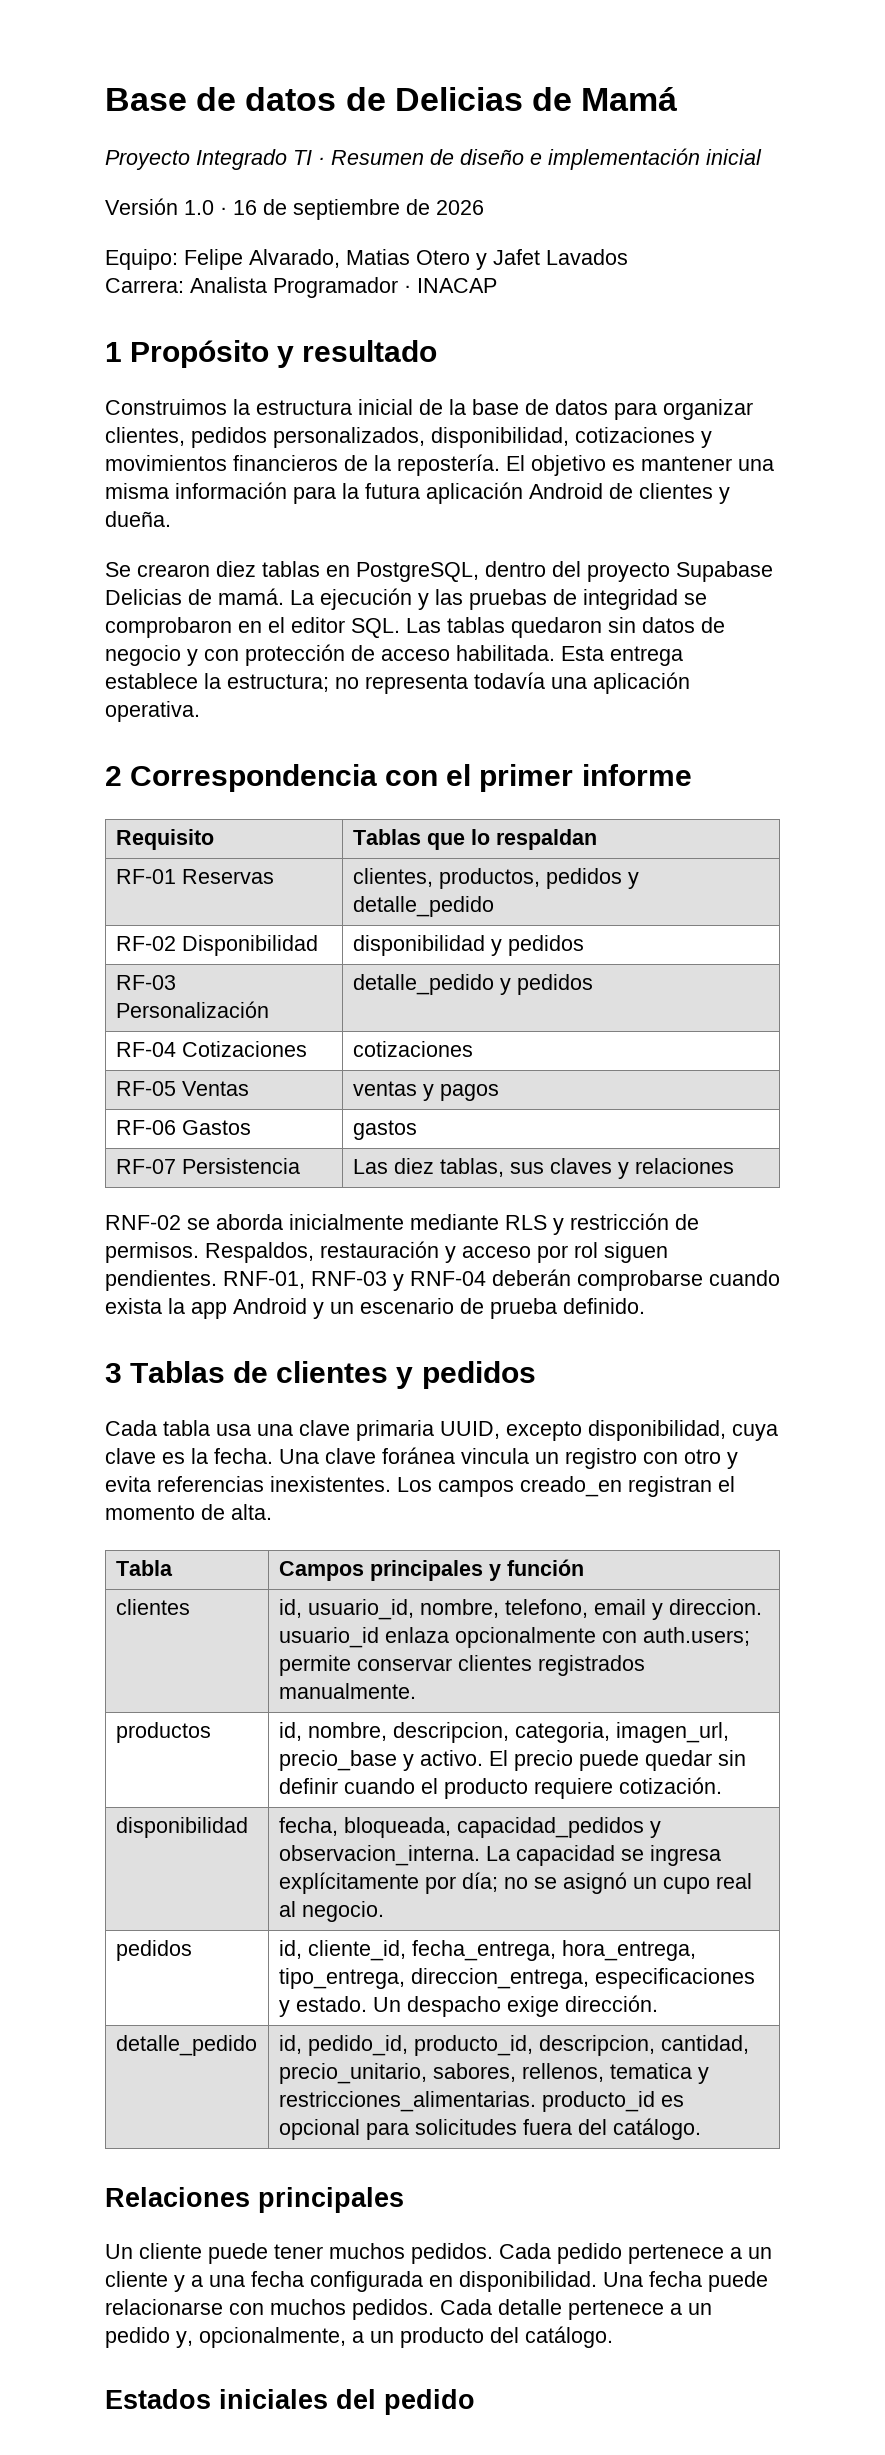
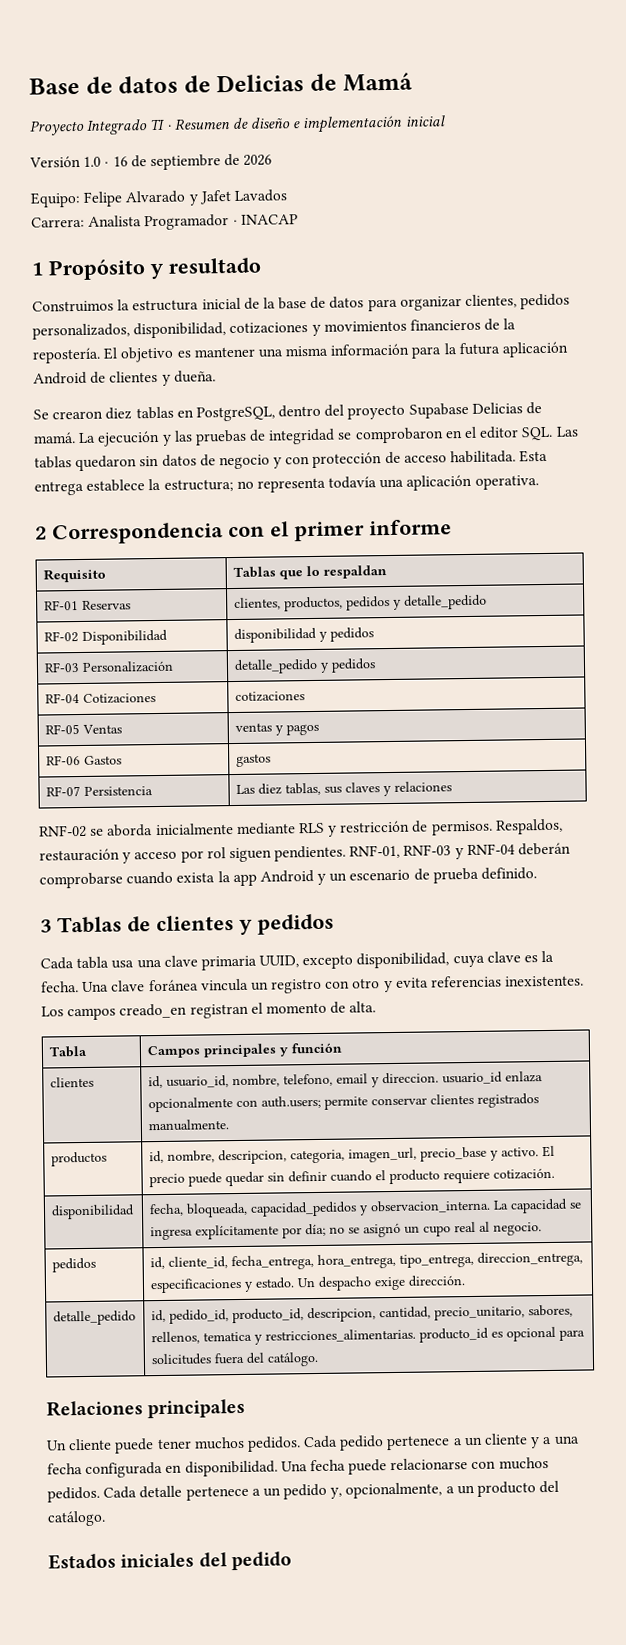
[249,249,470,268] Alvarado, Matias Otero -> [125,190,186,204] Alvarado

